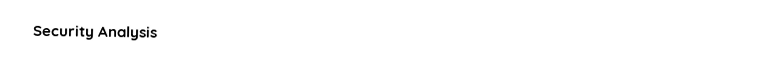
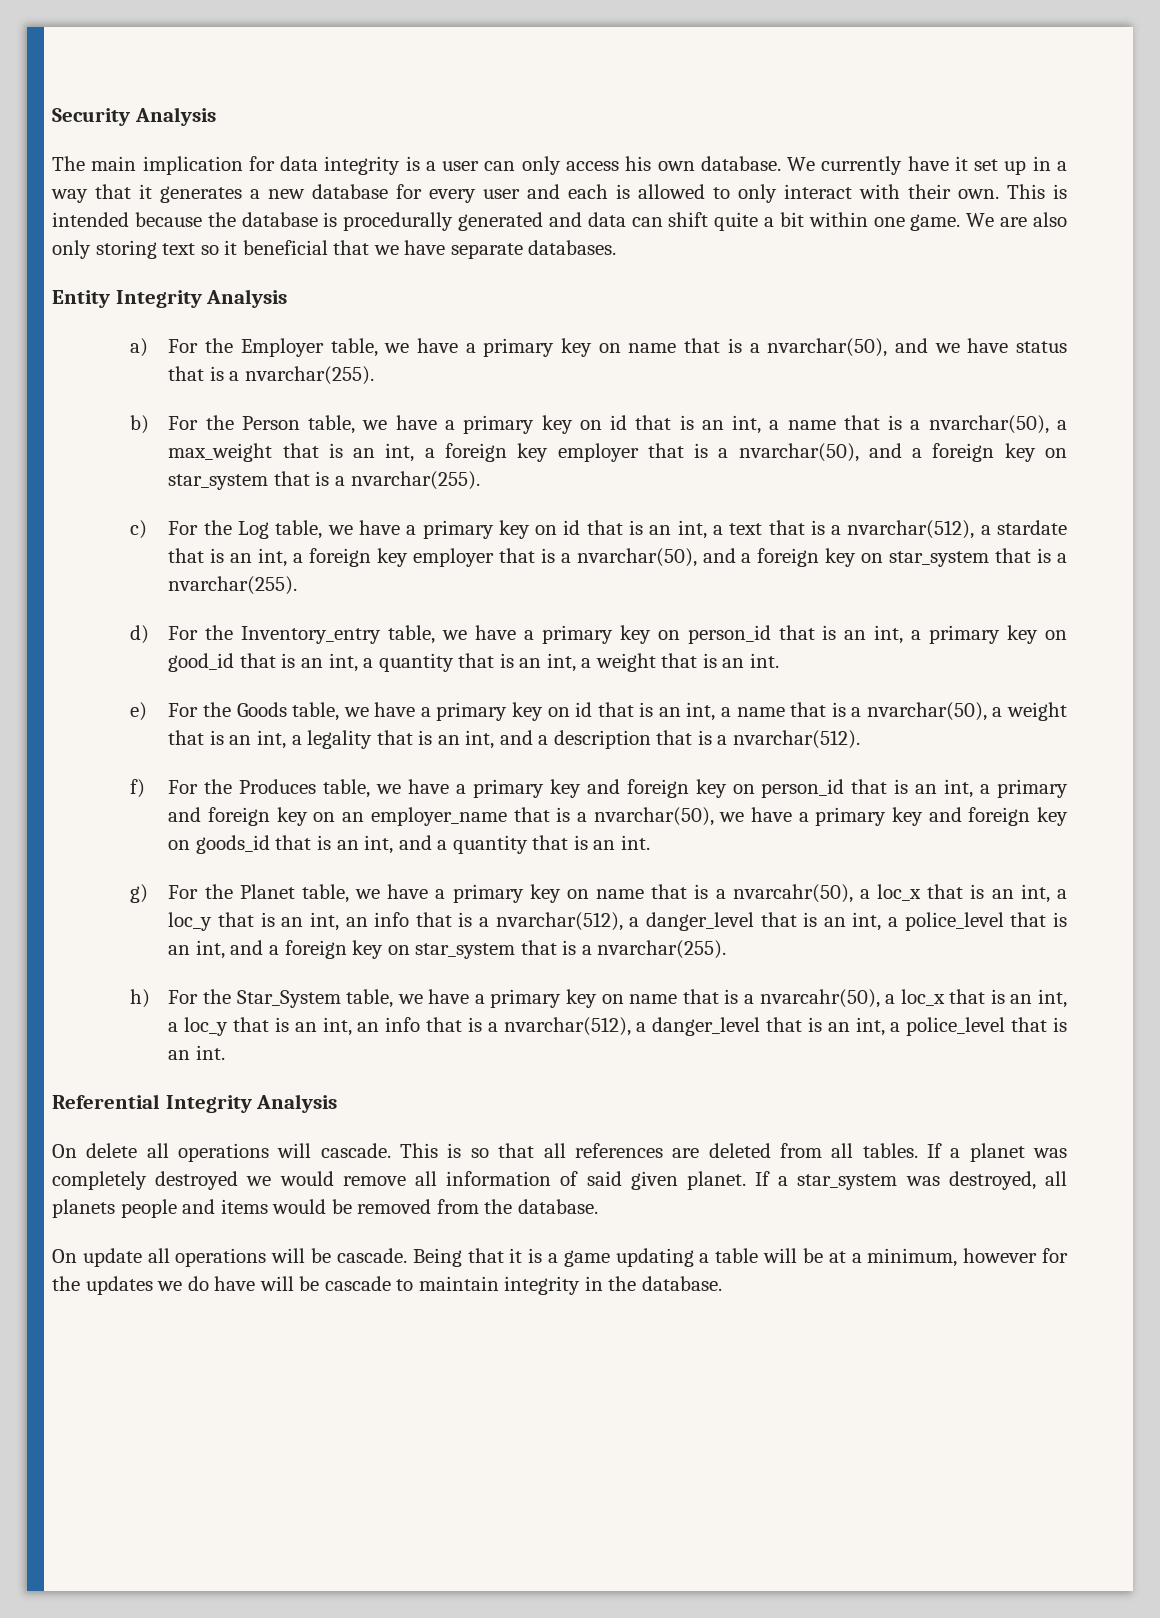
(159, 33) none -> [52,156,1067,175] [51,184,1067,203] [52,212,1068,231] [52,240,617,259] [52,289,288,308] [129,338,1067,357] [168,366,375,385] [129,415,1067,434] [168,443,1068,462] [168,471,480,490] [129,520,1068,539] [168,548,1067,567] [168,576,298,595] [129,625,1067,644] [168,653,779,672] [129,702,1068,721] [168,730,860,749] [129,779,1068,798] [168,807,1068,826] [168,835,650,854] [129,884,1067,903] [168,912,1068,931] [168,940,727,959] [129,989,1067,1008] [168,1017,1067,1036] [168,1045,225,1060] [52,1094,338,1113] [52,1143,1068,1162] [52,1171,1067,1190] [52,1199,598,1218] [52,1248,1069,1267] [52,1276,722,1295] // The main implication for data integrity is a user can only access his own database. We currently have it set up in a way that it generates a new database for every user and each is allowed to only interact with their own. This is intended because the database is procedurally generated and data can shift quite a bit within one game. We are also only storing text so it beneficial that we have separate databases. // Entity Integrity Analysis // a) For the Employer table, we have a primary key on name that is a nvarchar(50), and we have status that is a nvarchar(255). // b) For the Person table, we have a primary key on id that is an int, a name that is a nvarchar(50), a max_weight that is an int, a foreign key employer that is a nvarchar(50), and a foreign key on star_system that is a nvarchar(255). // c) For the Log table, we have a primary key on id that is an int, a text that is a nvarchar(512), a stardate that is an int, a foreign key employer that is a nvarchar(50), and a foreign key on star_system that is a nvarchar(255). // d) For the Inventory_entry table, we have a primary key on person_id that is an int, a primary key on good_id that is an int, a quantity that is an int, a weight that is an int. // e) For the Goods table, we have a primary key on id that is an int, a name that is a nvarchar(50), a weight that is an int, a legality that is an int, and a description that is a nvarchar(512). // f) For the Produces table, we have a primary key and foreign key on person_id that is an int, a primary and foreign key on an employer_name that is a nvarchar(50), we have a primary key and foreign key on goods_id that is an int, and a quantity that is an int. // g) For the Planet table, we have a primary key on name that is a nvarcahr(50), a loc_x that is an int, a loc_y that is an int, an info that is a nvarchar(512), a danger_level that is an int, a police_level that is an int, and a foreign key on star_system that is a nvarchar(255). // h) For the Star_System table, we have a primary key on name that is a nvarcahr(50), a loc_x that is an int, a loc_y that is an int, an info that is a nvarchar(512), a danger_level that is an int, a police_level that is an int. // Referential Integrity Analysis // On delete all operations will cascade. This is so that all references are deleted from all tables. If a planet was completely destroyed we would remove all information of said given planet. If a star_system was destroyed, all planets people and items would be removed from the database. // On update all operations will be cascade. Being that it is a game updating a table will be at a minimum, however for the updates we do have will be cascade to maintain integrity in the database.

